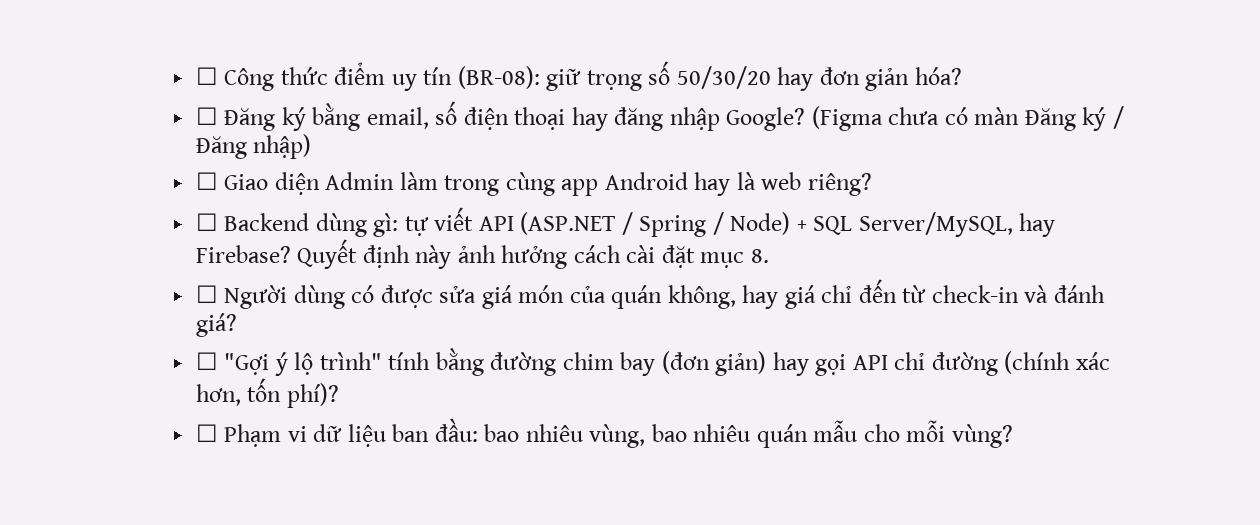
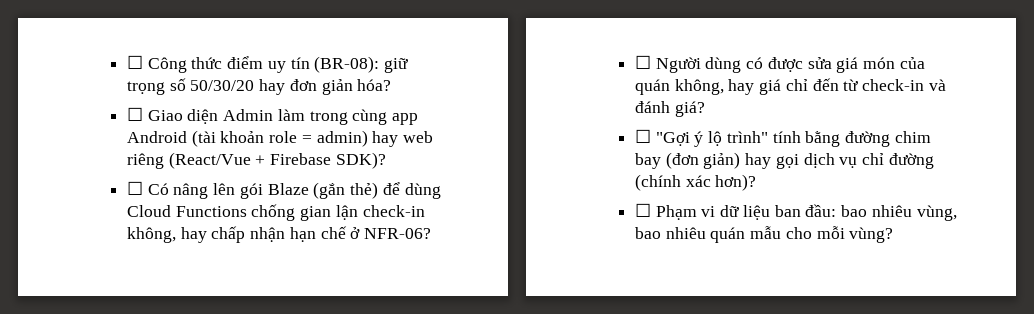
[196,101,1124,131] [196,134,312,159] // ☐ Đăng ký bằng email, số điện thoại hay đăng nhập Google? (Figma chưa có màn Đăng ký / Đăng nhập) -> (392, 85) none
[694,172,872,196] [196,207,1056,237] [196,239,769,269] hay là web riêng? // ☐ Backend dùng gì: tự viết API (ASP.NET / Spring / Node) + SQL Server/MySQL, hay Firebase? Quyết định này ảnh hưởng cách cài đặt mục 8. -> [191,130,434,147] [126,152,386,169] [126,181,441,199] [126,204,425,221] [126,226,432,243] (tài khoản role = admin) hay web riêng (React/Vue + Firebase SDK)? // ☐ Có nâng lên gói Blaze (gắn thẻ) để dùng Cloud Functions chống gian lận check-in không, hay chấp nhận hạn chế ở NFR-06?
[852,355,888,370] API -> [803,153,858,168] dịch vụ
[196,378,339,408] hơn, tốn phí)? -> [715,174,757,191] hơn)?

